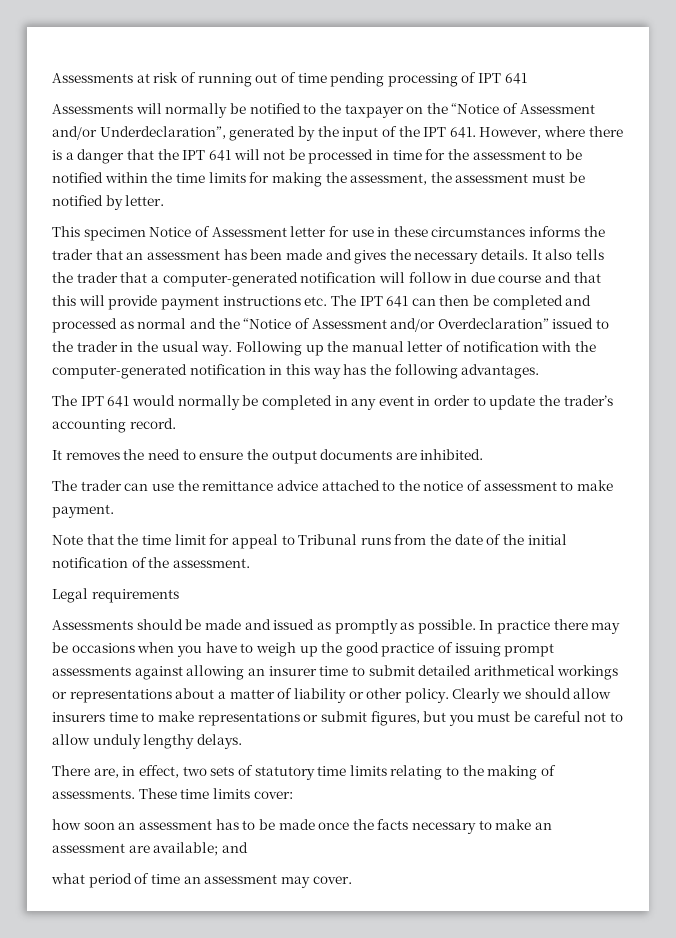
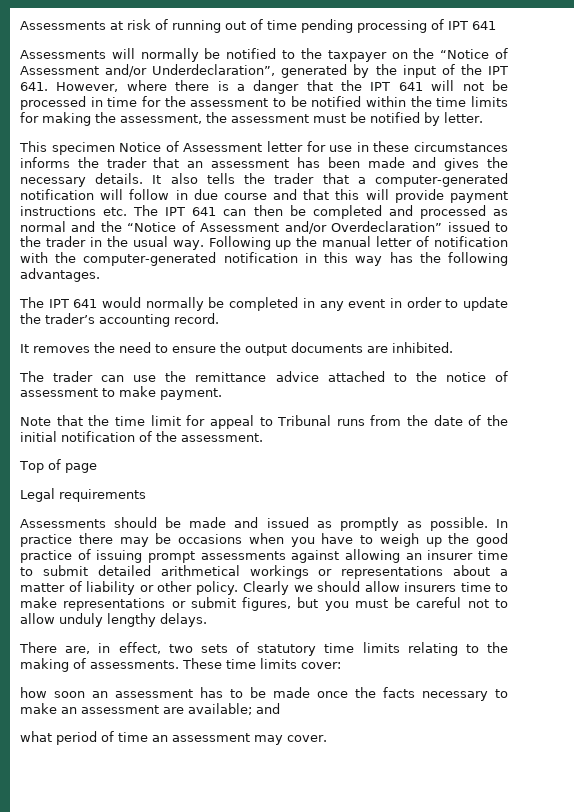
(250, 563) none -> [19,459,97,473] // Top of page

